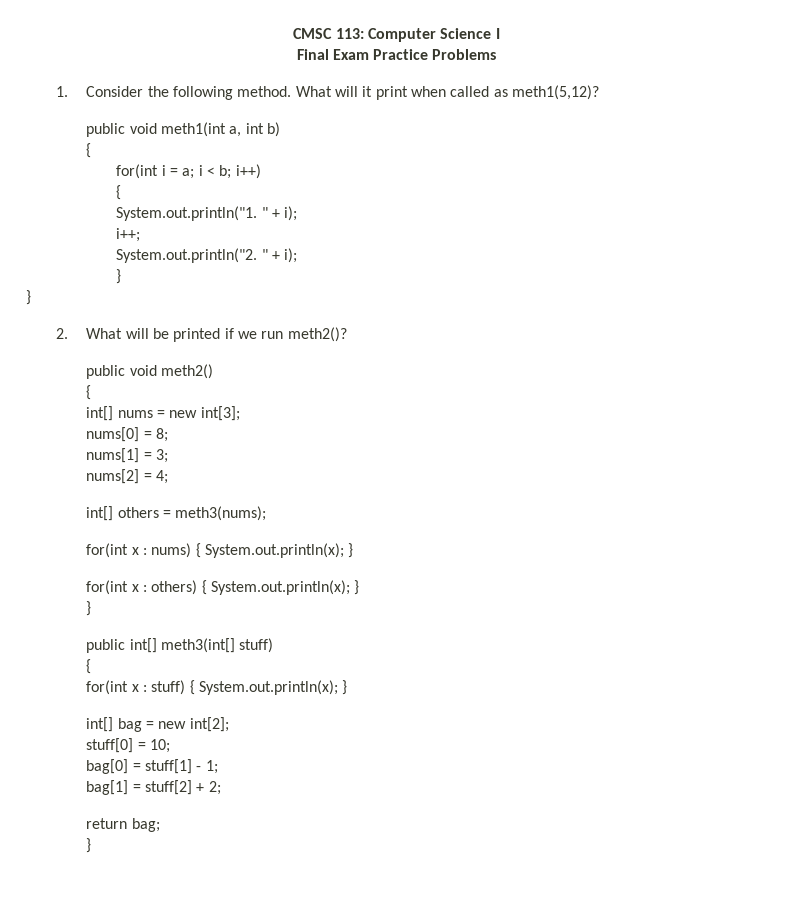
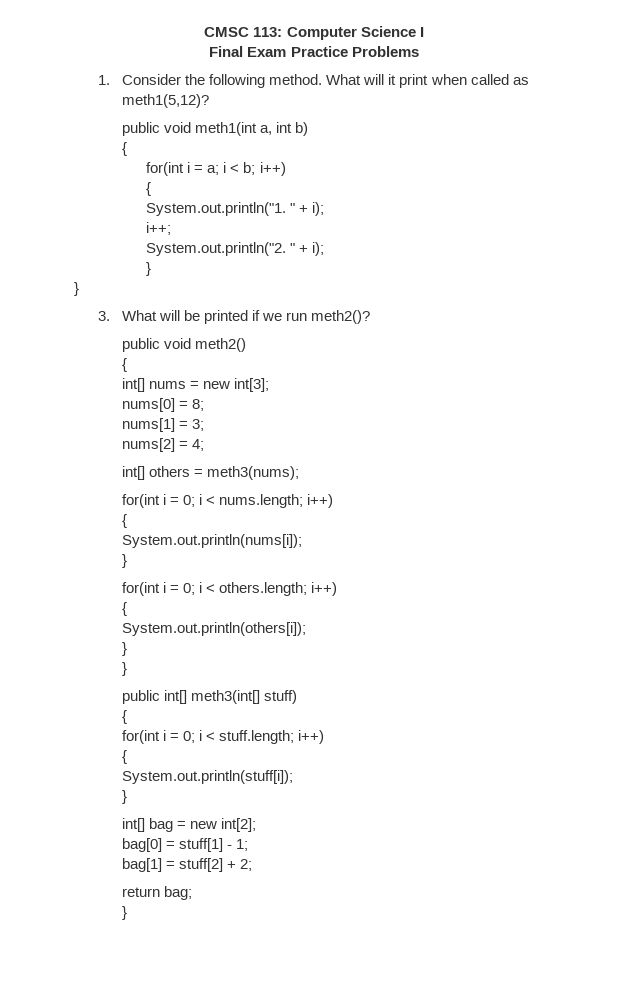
[56,328,69,339] 2. -> [98,311,111,321] 3.
[131,543,344,558] x : nums) { System.out.println(x); -> [163,494,334,508] [122,514,128,528] [122,534,303,548] i = 0; i < nums.length; i++) // { // System.out.println(nums[i]); //
[131,580,350,595] x : others) { System.out.println(x); -> [163,582,338,596] [122,602,128,616] [122,622,307,636] i = 0; i < others.length; i++) // { // System.out.println(others[i]); //
[131,680,338,695] x : stuff) { System.out.println(x); -> [163,730,325,744] [122,750,128,764] [122,770,294,784] i = 0; i < stuff.length; i++) // { // System.out.println(stuff[i]); //
[86,738,170,753] // stuff[0] = 10; -> (257, 825) none

